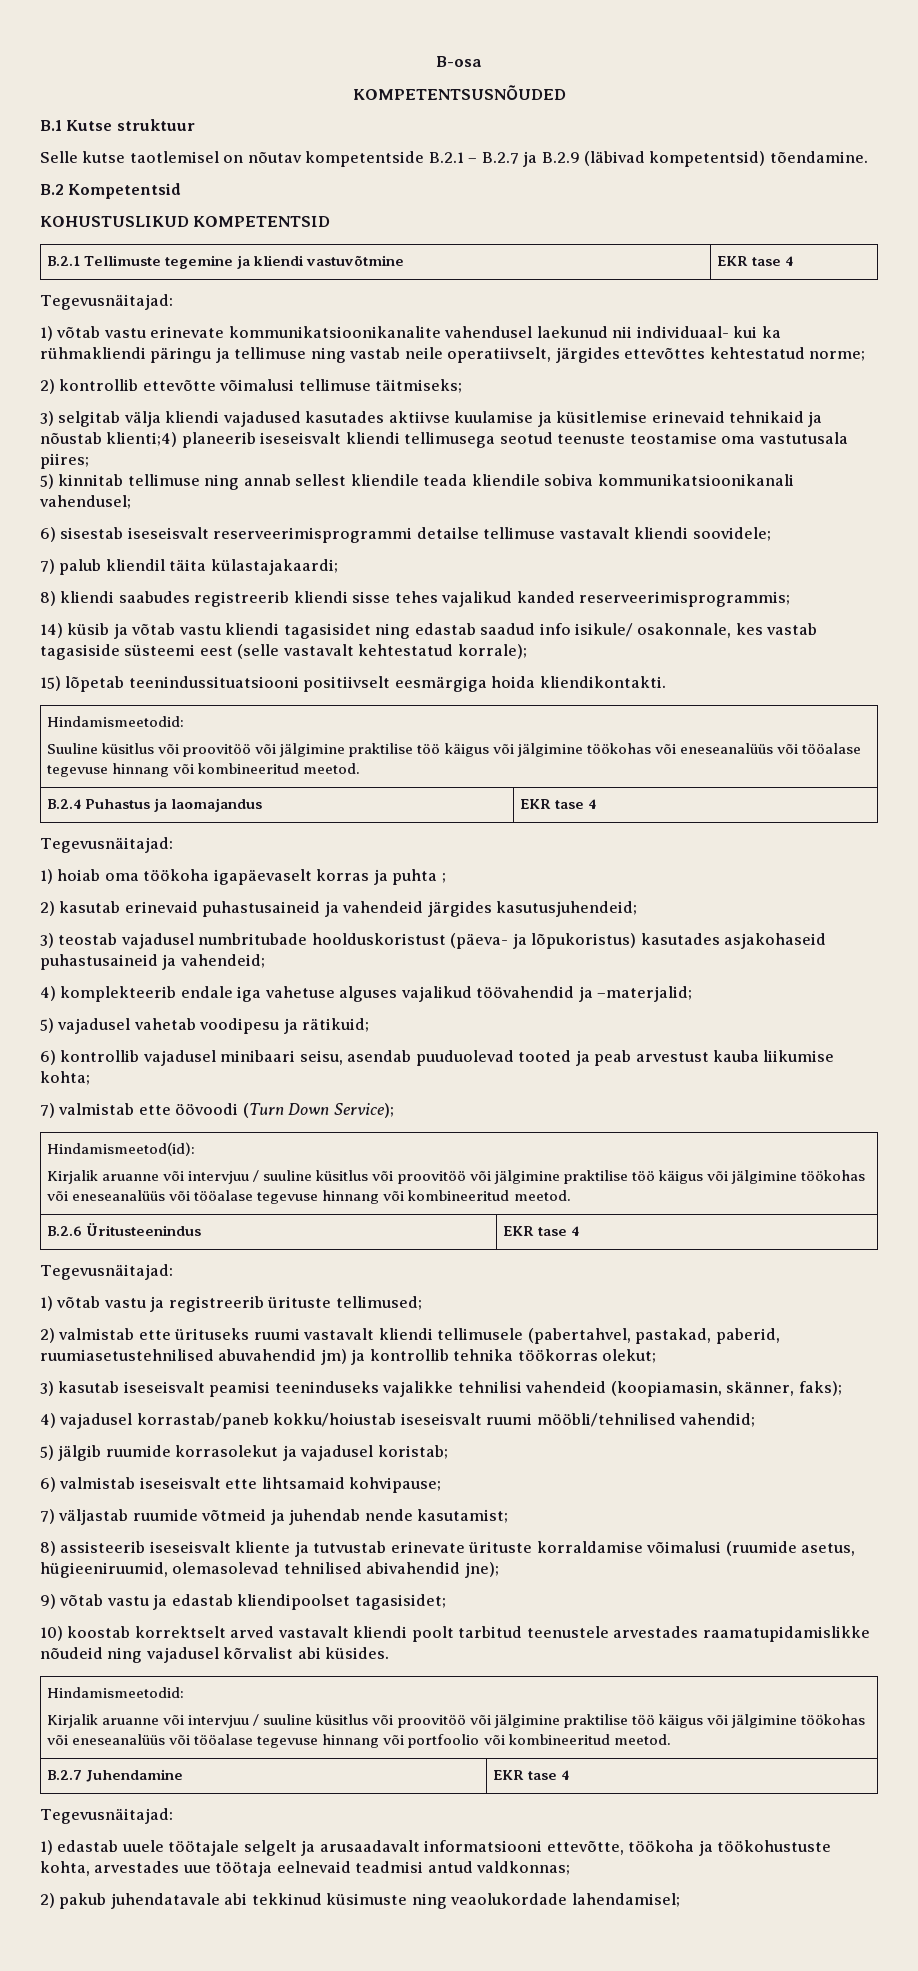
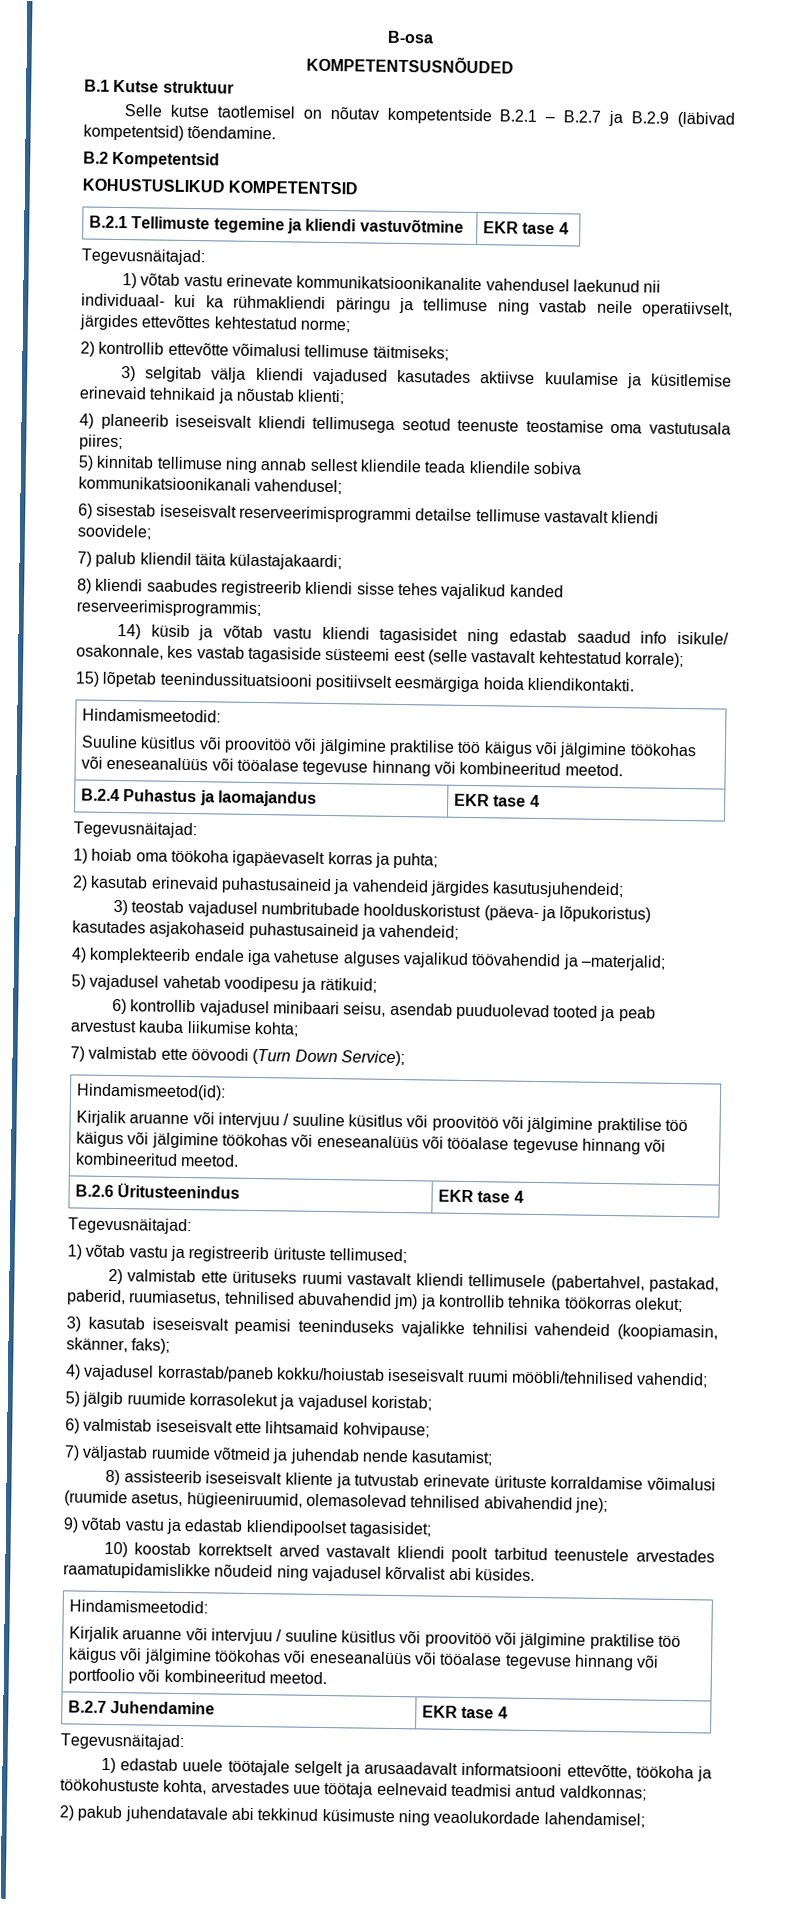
[106,432,178,447] klienti;4) -> [297,389,345,405] [79,413,94,429] klienti; // 4)
[392,869,446,885] puhta ; -> [393,852,439,869] puhta;
[40,1349,214,1361] ruumiasetustehnilised -> [129,1290,295,1306] ruumiasetus, tehnilised

